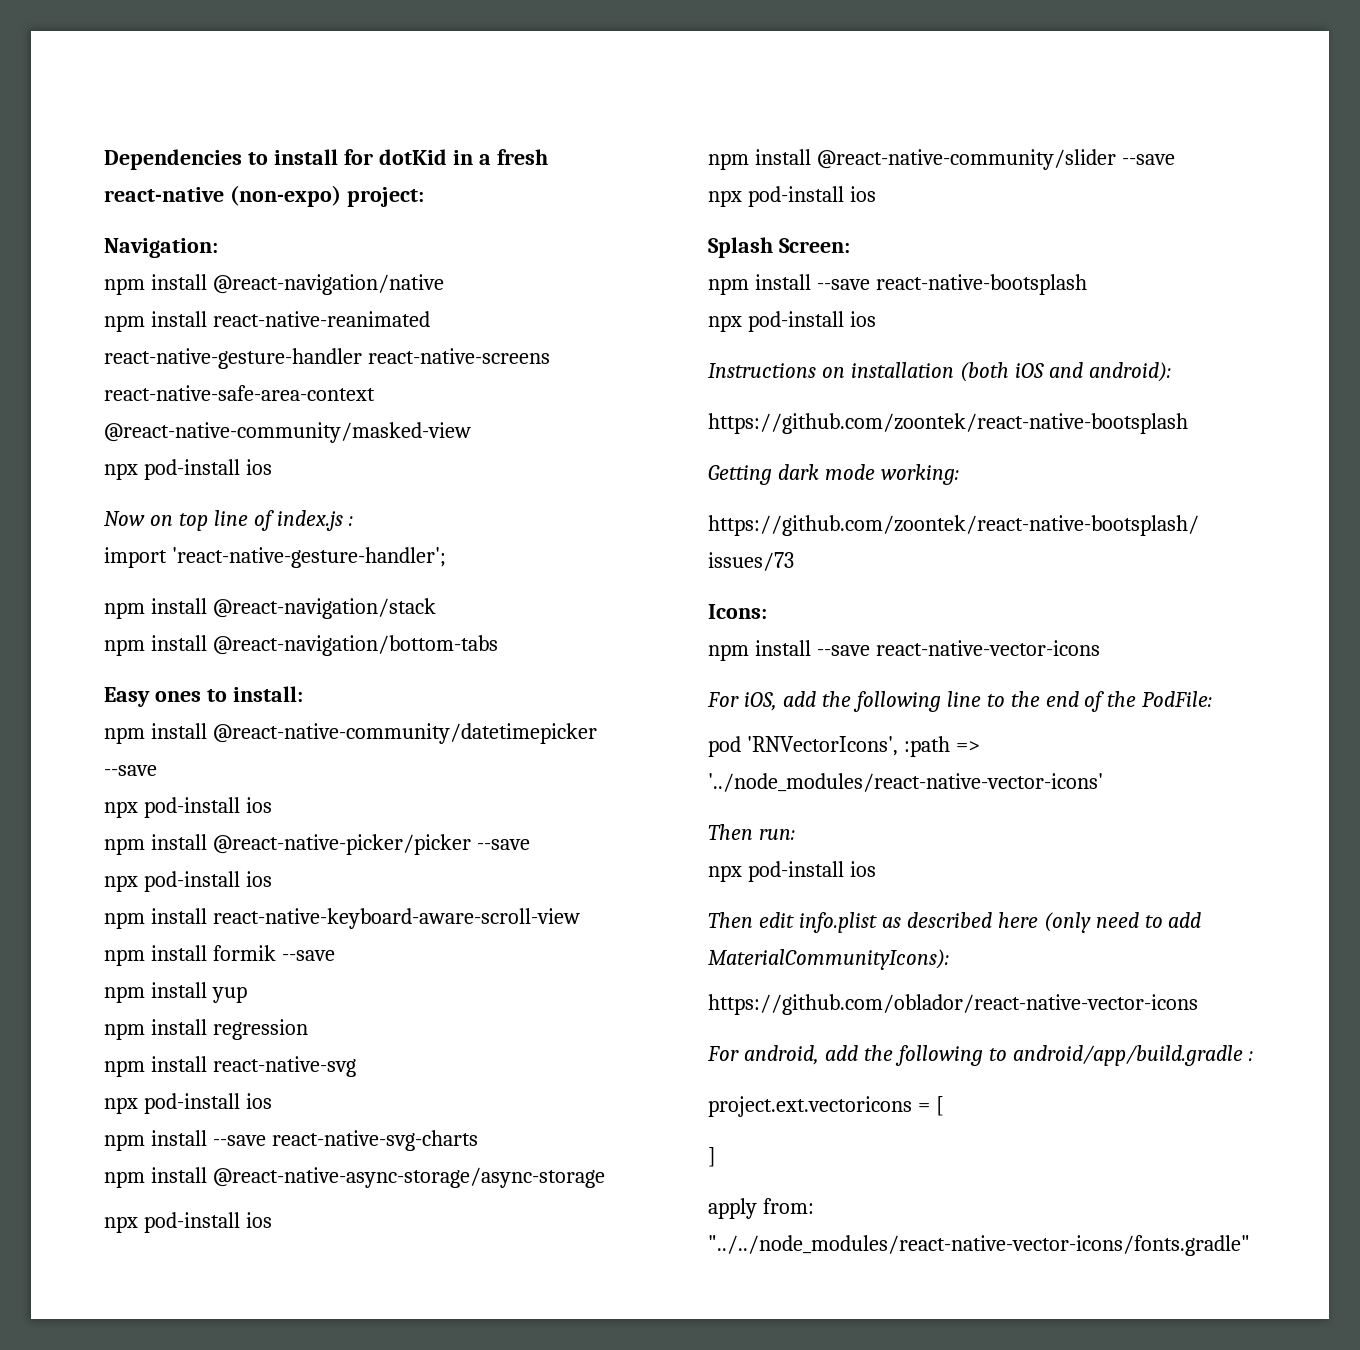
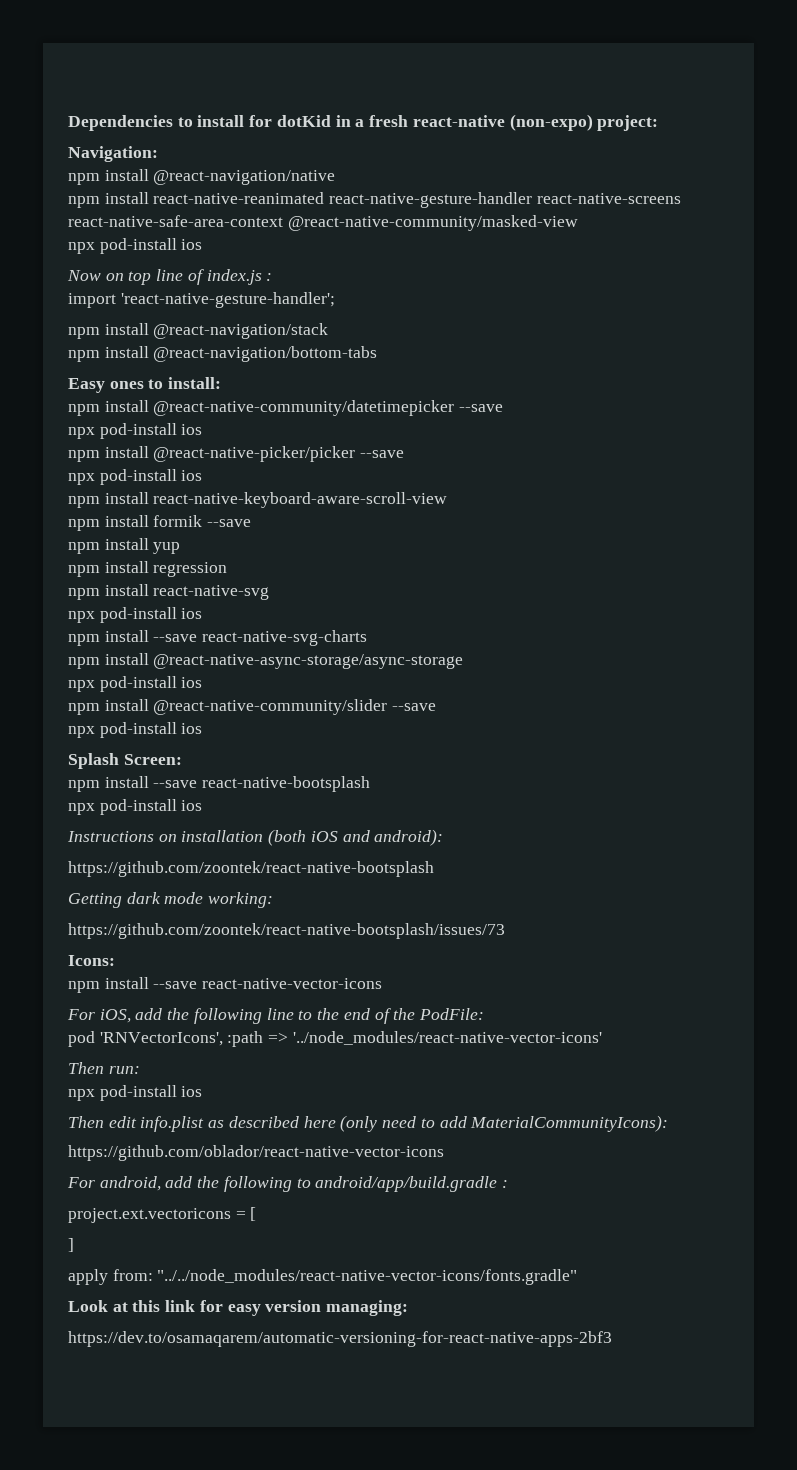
(1250, 1245) none -> [68,1300,409,1316] [68,1331,612,1347] // Look at this link for easy version managing: // https://dev.to/osamaqarem/automatic-versioning-for-react-native-apps-2bf3

